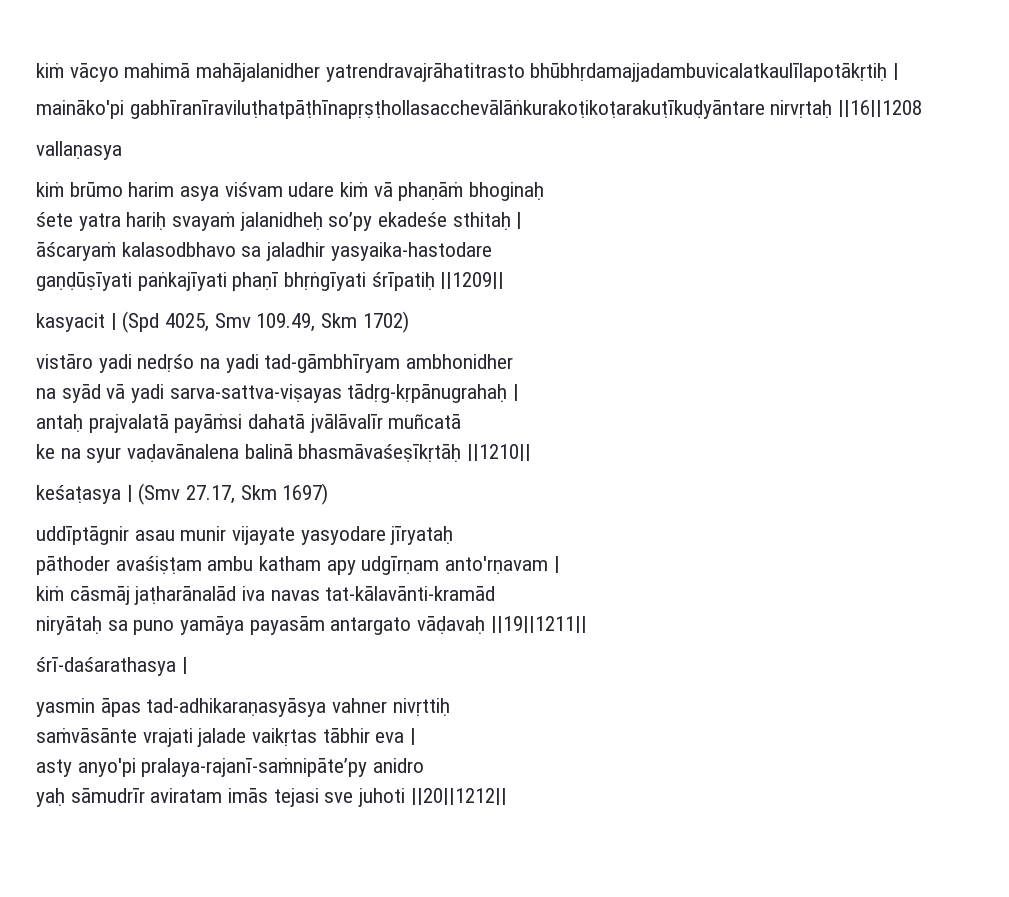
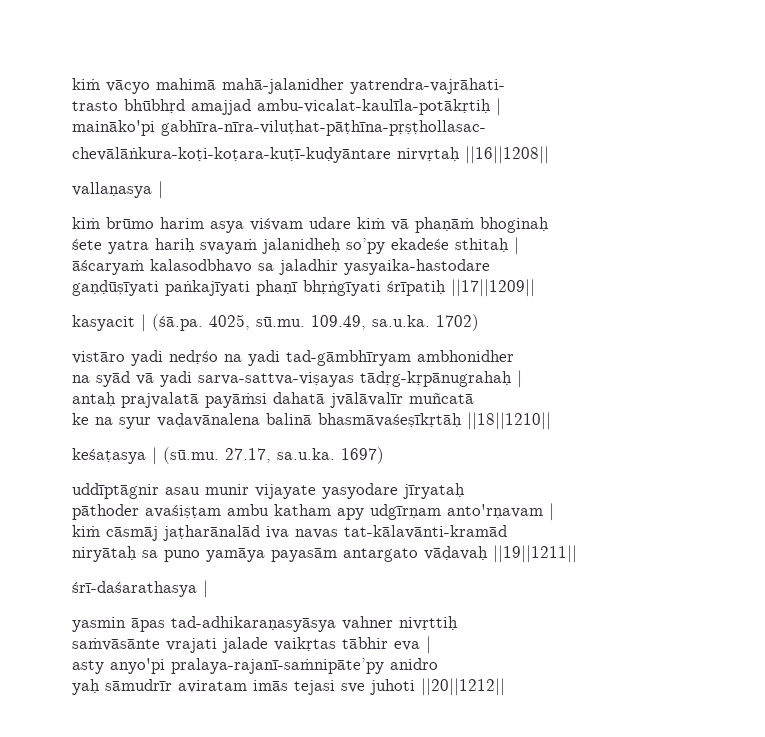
[196,63,900,82] [36,100,923,119] mahājalanidher yatrendravajrāhatitrasto bhūbhṛdamajjadambuvicalatkaulīlapotākṛtiḥ | // maināko'pi gabhīranīraviluṭhatpāṭhīnapṛṣṭhollasacchevālāṅkurakoṭikoṭarakuṭīkuḍyāntare nirvṛtaḥ ||16||1208 -> [222,78,505,94] [72,98,501,116] [72,120,486,136] [72,146,549,164] mahā-jalanidher yatrendra-vajrāhati- // trasto bhūbhṛd amajjad ambu-vicalat-kaulīla-potākṛtiḥ | // maināko'pi gabhīra-nīra-viluṭhat-pāṭhīna-pṛṣṭhollasac- // chevālāṅkura-koṭi-koṭara-kuṭī-kuḍyāntare nirvṛtaḥ ||16||1208||
(122, 150) none -> [158,181,163,199] |
[440,272,505,289] ||1209|| -> [451,279,535,297] ||17||1209||
[122,311,358,333] (Spd 4025, Smv 109.49, Skm -> [152,314,430,331] (śā.pa. 4025, sū.mu. 109.49, sa.u.ka.
[467,444,532,461] ||1210|| -> [467,412,551,430] ||18||1210||
[138,483,277,505] (Smv 27.17, Skm -> [163,447,335,464] (sū.mu. 27.17, sa.u.ka.

